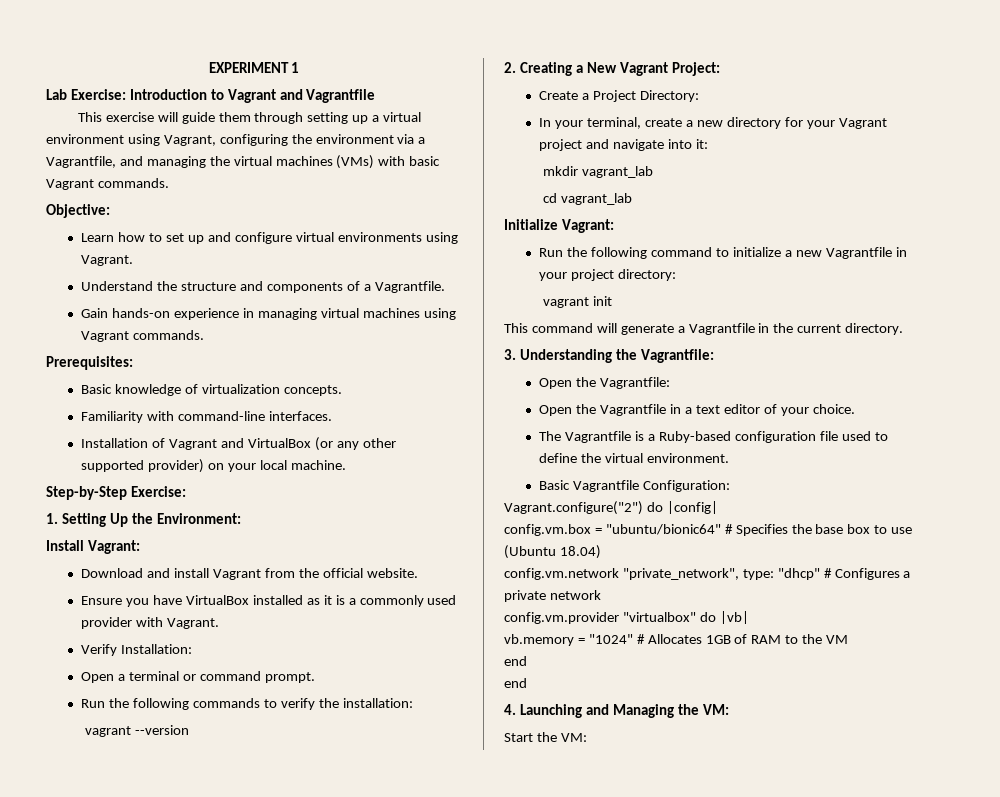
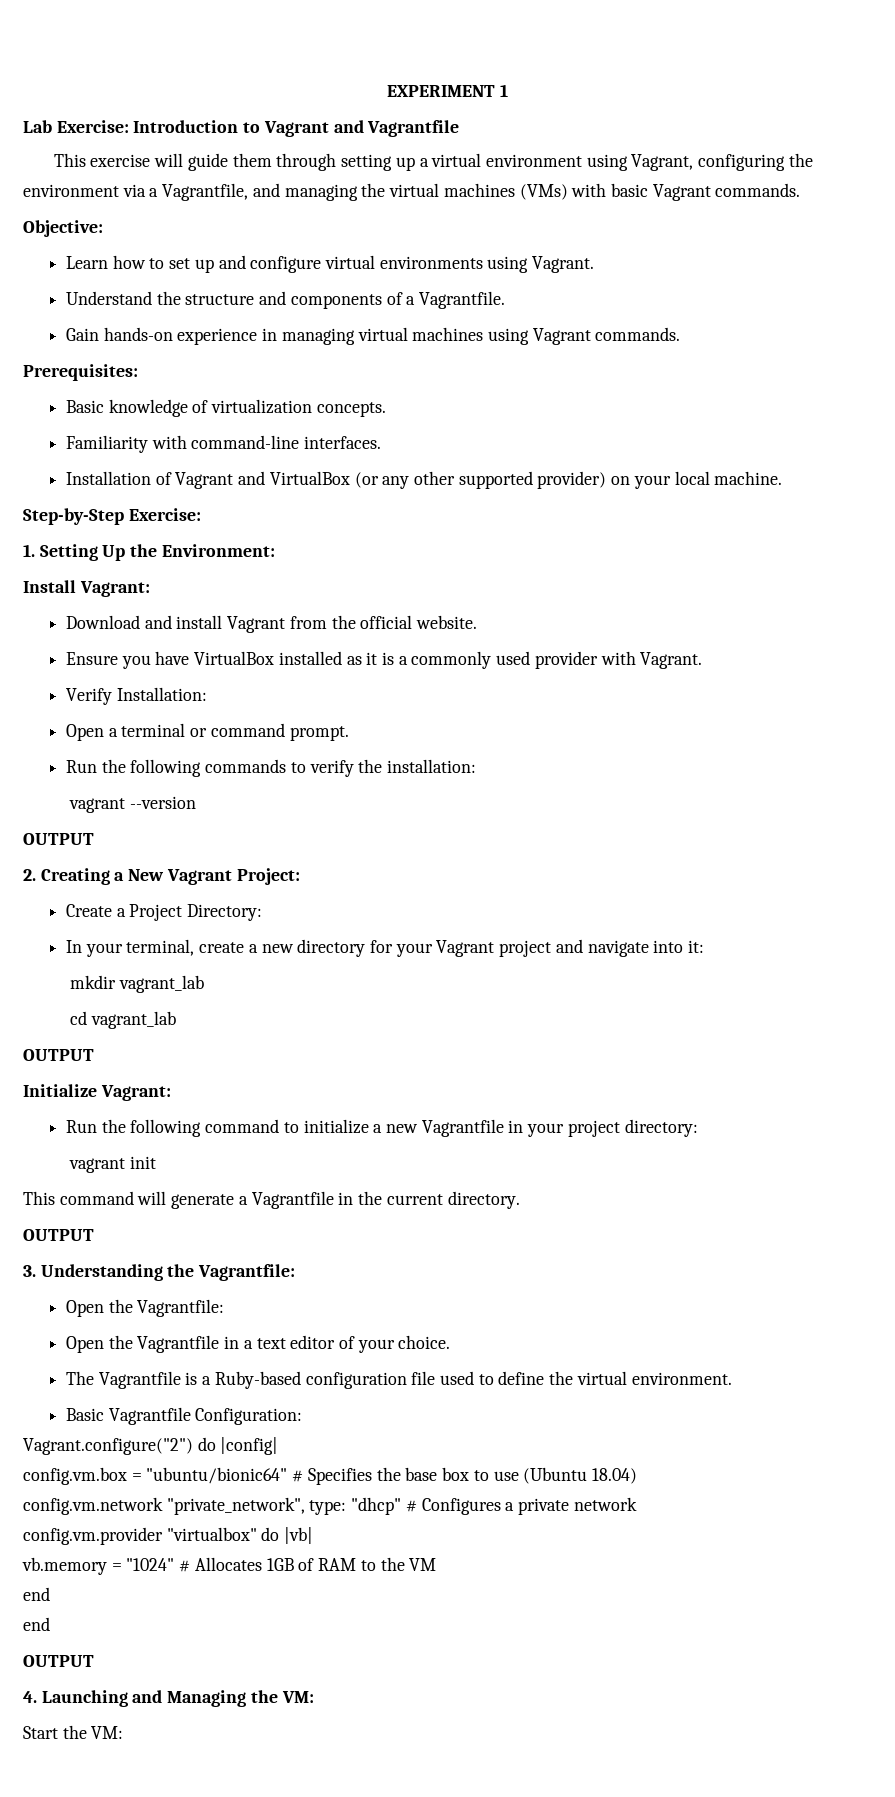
(189, 730) none -> [23,833,94,845] // OUTPUT
(632, 199) none -> [23,1049,94,1061] // OUTPUT
(904, 329) none -> [23,1229,94,1241] // OUTPUT
(527, 683) none -> [23,1655,94,1667] // OUTPUT

